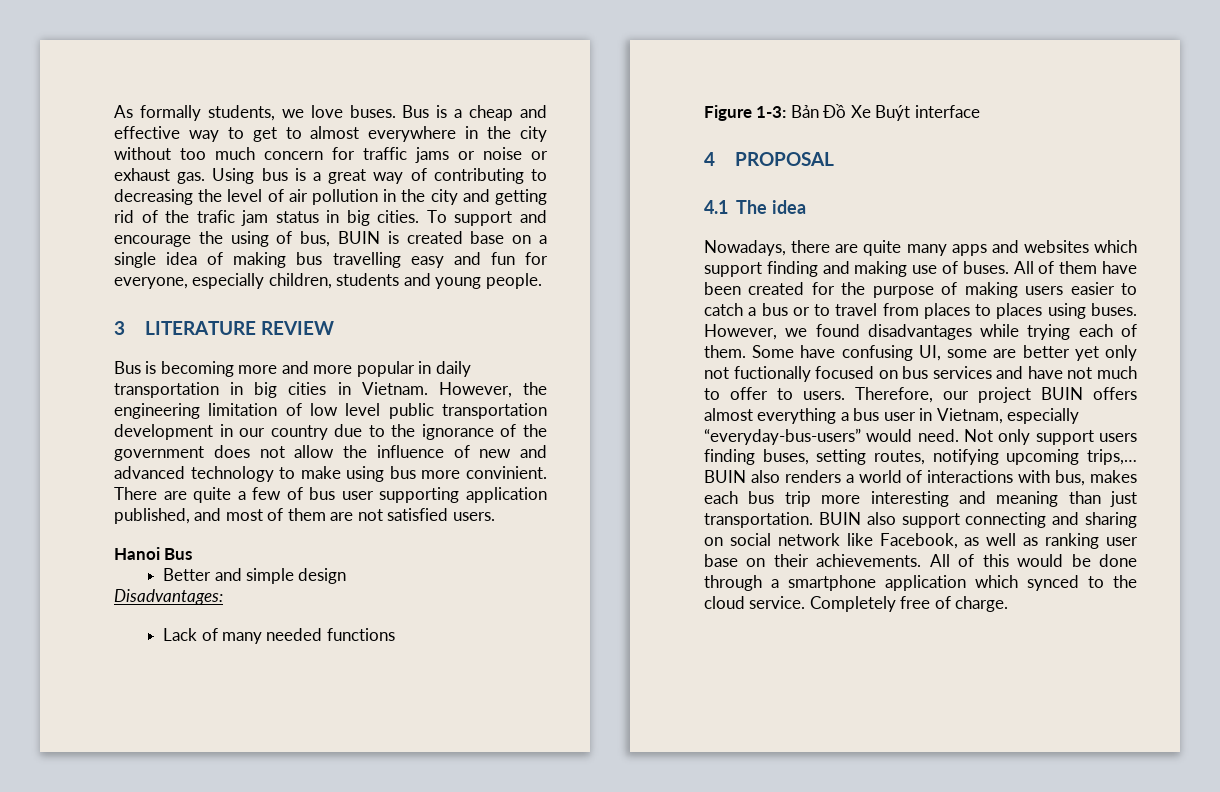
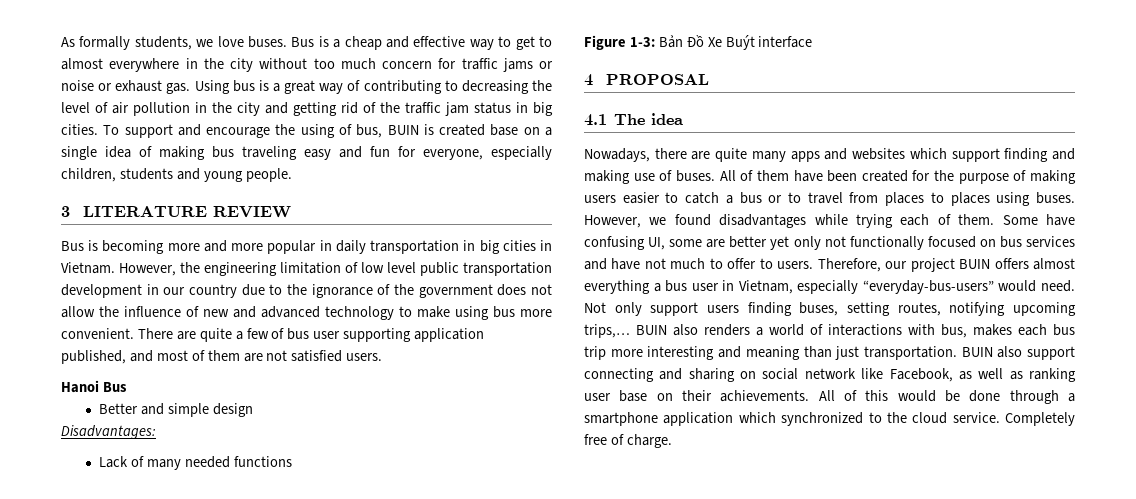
[196,210,235,223] trafic -> [405,102,441,114] traffic
[332,252,401,268] travelling -> [242,146,297,160] traveling
[466,466,547,479] convinient. -> [61,328,134,339] convenient.
[733,366,811,382] fuctionally -> [849,236,924,250] functionally
[1027,575,1079,591] synced -> [781,412,864,426] synchronized

